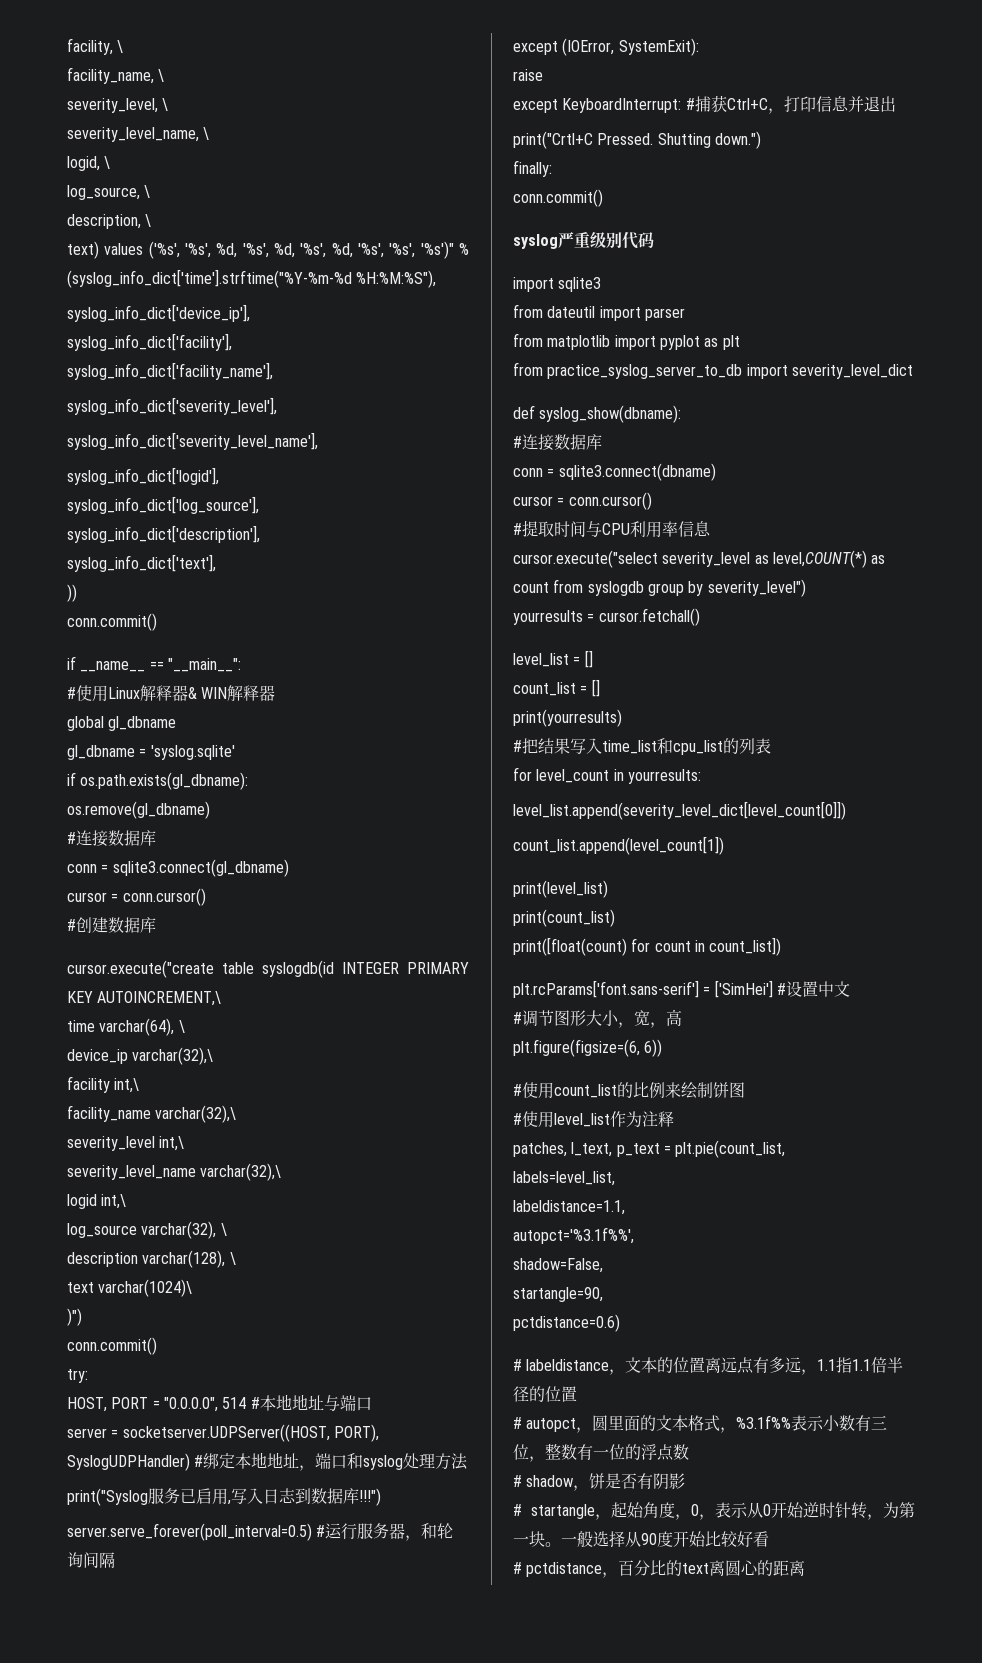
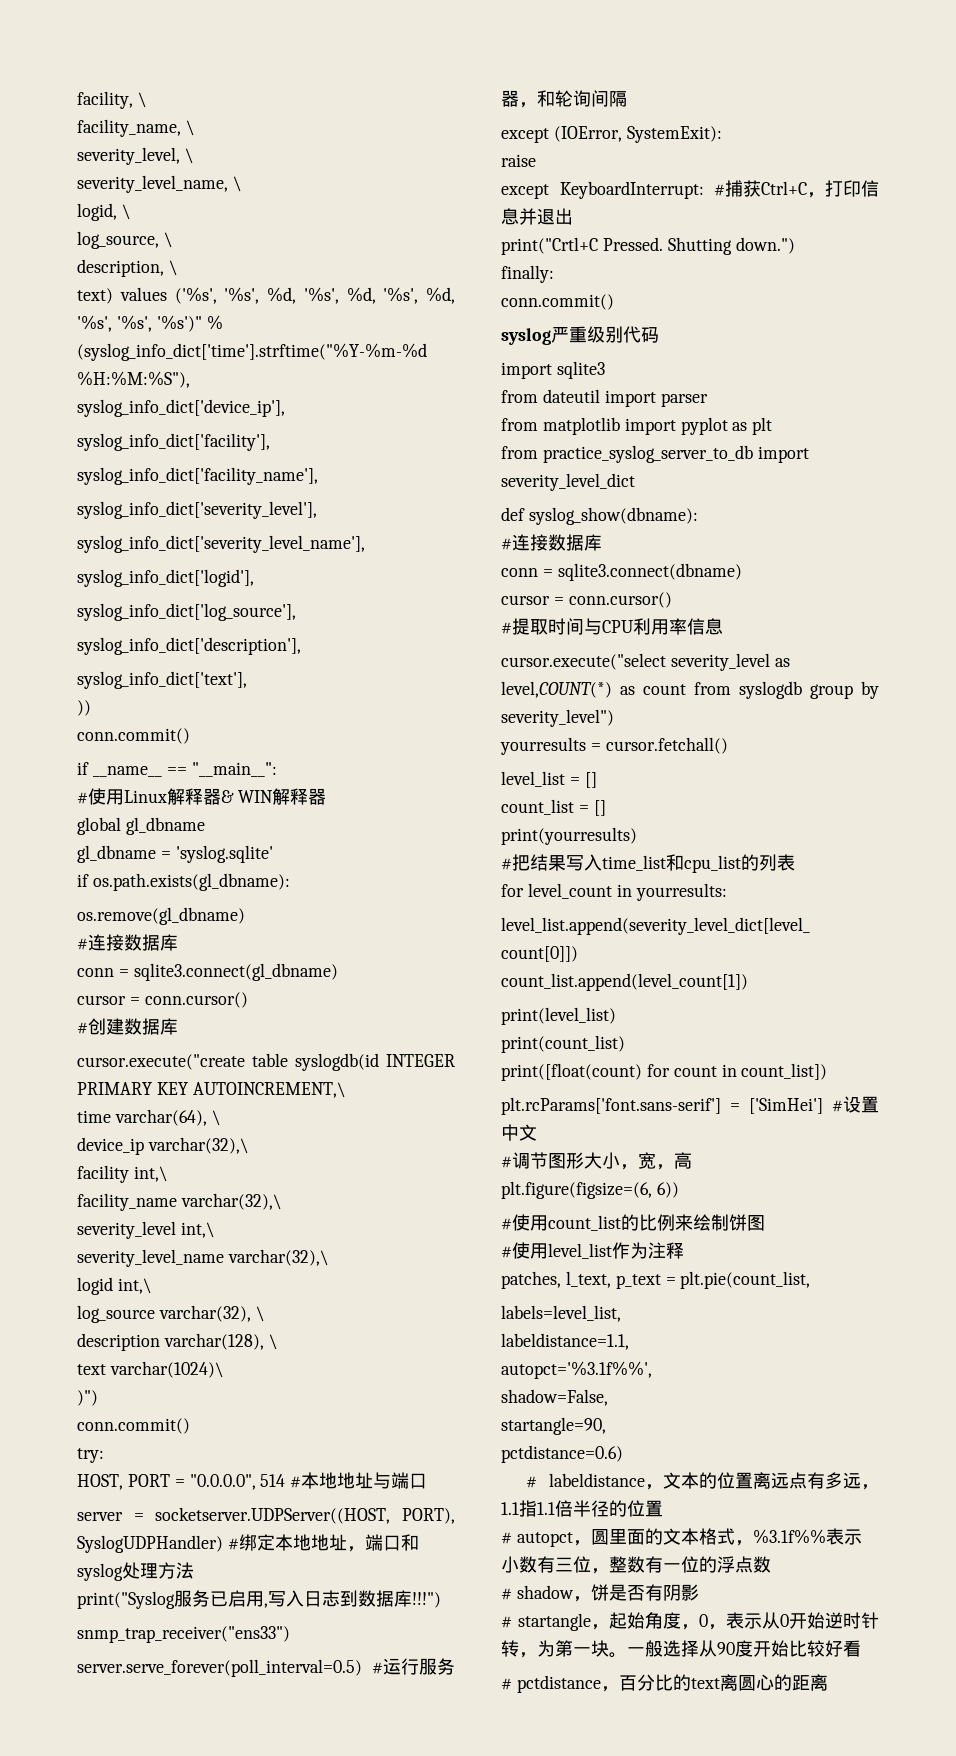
(381, 1497) none -> [77,1626,290,1643] // snmp_trap_receiver("ens33")

